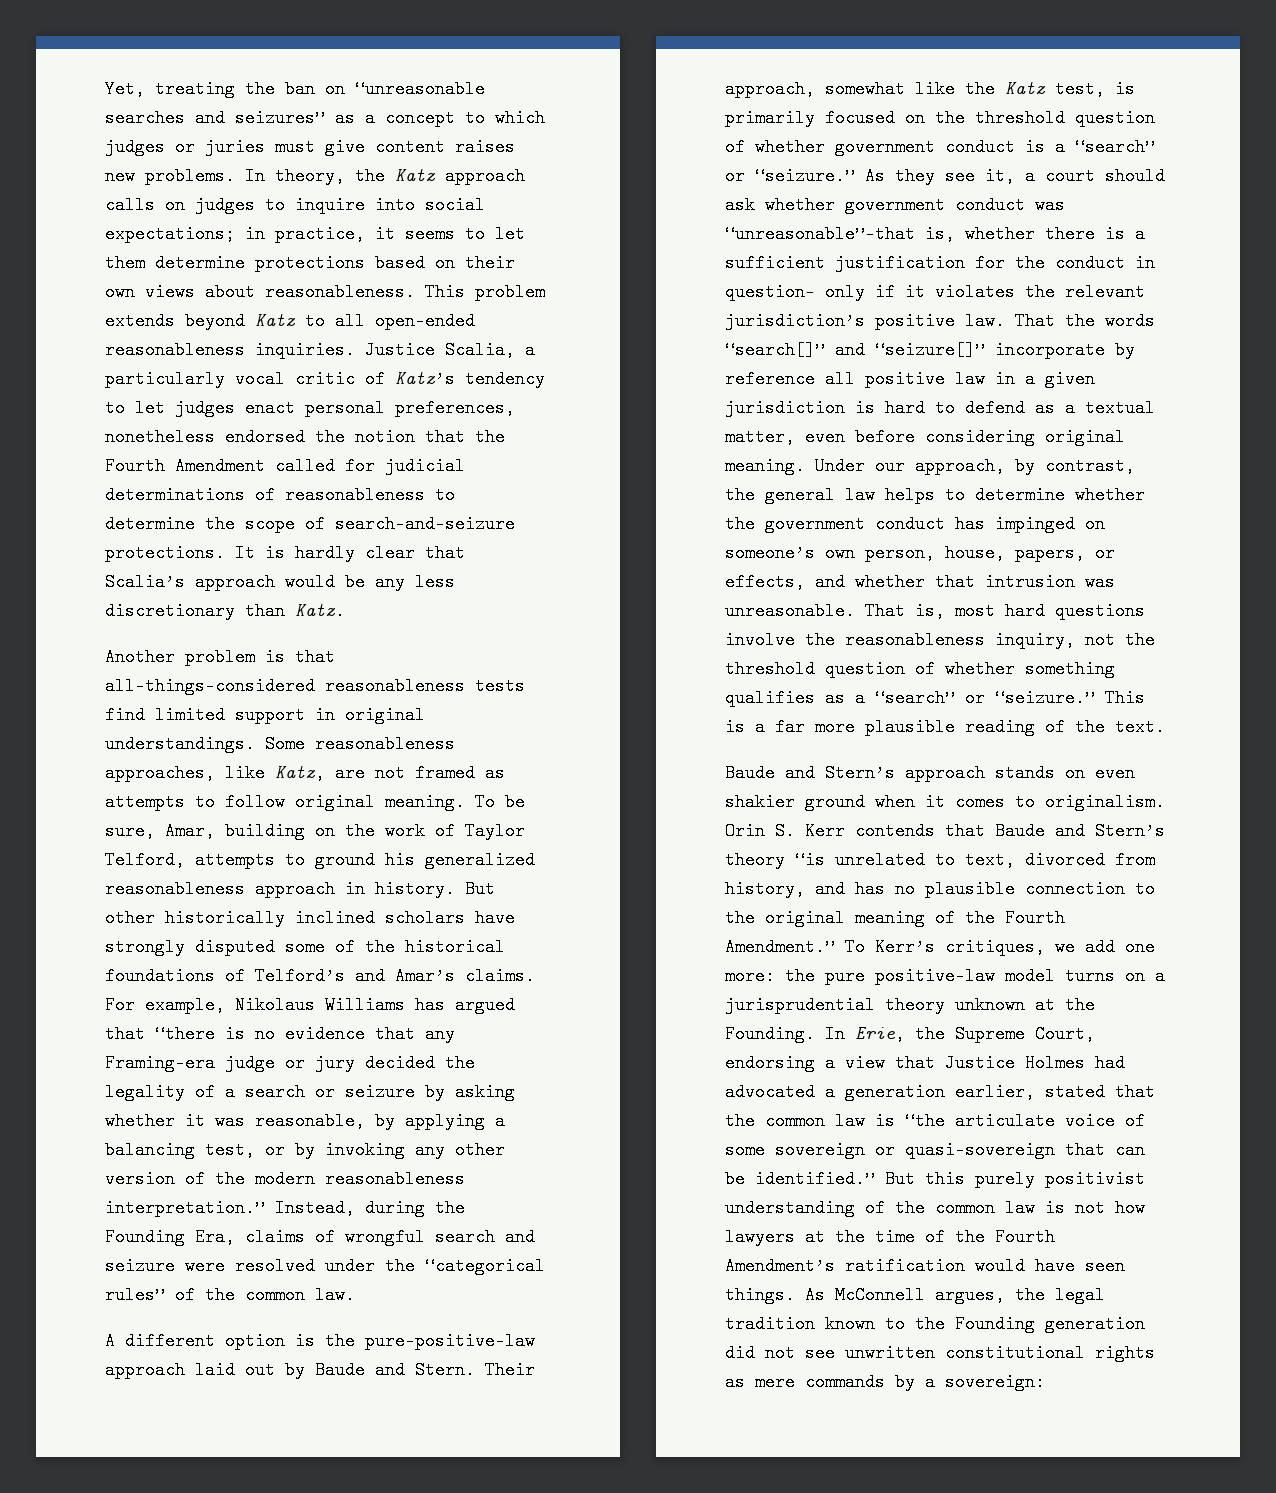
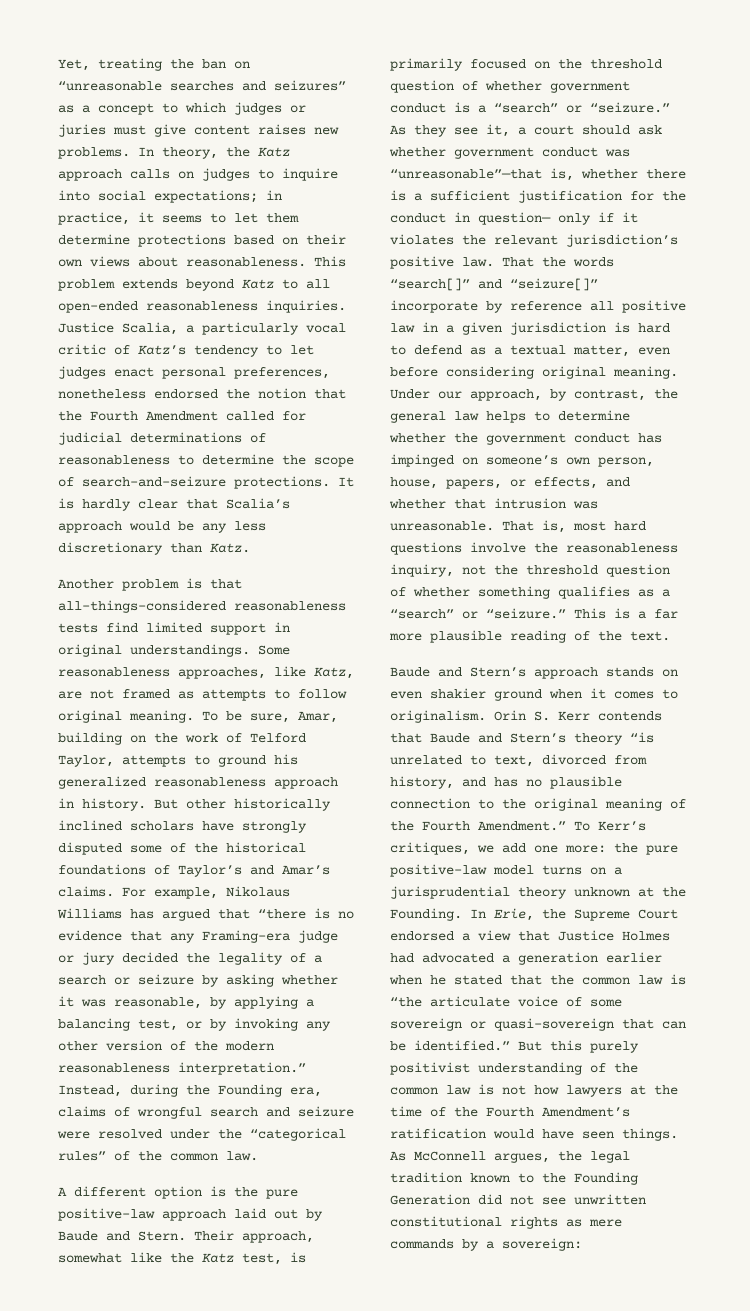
[465,822,525,840] [105,851,185,869] Taylor Telford, -> [250,733,306,743] [58,755,114,767] Telford Taylor,
[255,967,345,985] Telford’s -> [178,865,242,877] Taylor’s
[195,1228,235,1246] Era, -> [290,1087,322,1097] era,
[365,1332,535,1350] pure-positive-law -> [266,1189,298,1199] [58,1208,155,1221] pure positive-law
[1035,1025,1095,1043] [725,1054,815,1072] Court, endorsing -> [638,909,678,919] [390,931,454,941] Court endorsed
[955,1083,1035,1101] earlier, -> [606,952,662,963] [389,975,446,985] earlier when he
[1045,1315,1145,1333] generation -> [390,1194,470,1205] Generation

